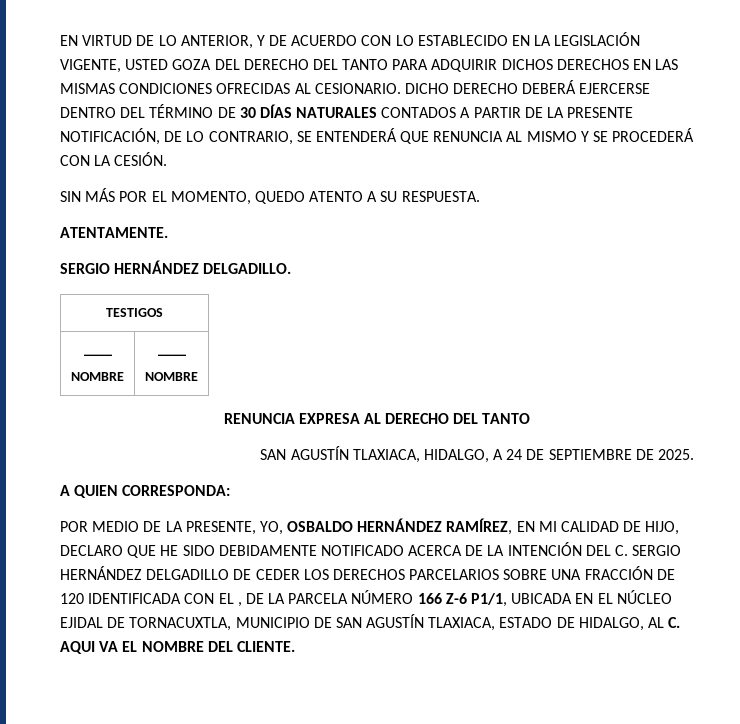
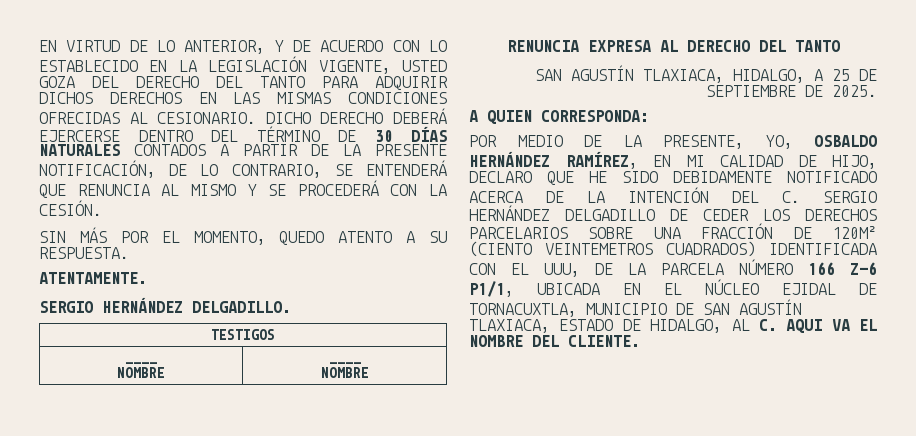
[506,449,523,460] 24 -> [832,69,850,81] 25
[60,593,84,604] 120 -> [832,226,877,239] [469,241,756,257] 120M² (CIENTO VEINTEMETROS CUADRADOS)
[237,602,242,607] , -> [544,263,580,277] UUU,

